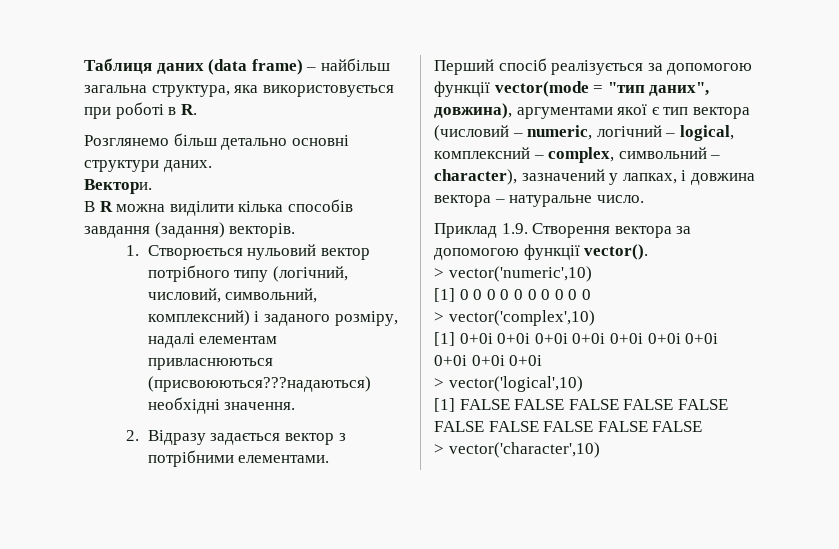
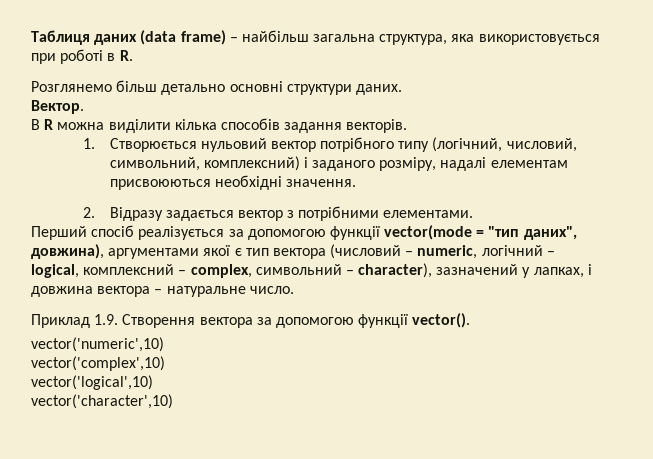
[84,179,152,194] Вектори. -> [31,100,84,114] Вектор.
[84,222,225,238] завдання (задання) -> [284,122,343,133] задання
[147,358,273,370] [147,376,371,392] привласнюються (присвоюються???надаються) -> [109,179,211,190] присвоюються
[434,268,444,278] > -> (471, 320) none
[434,288,591,302] [434,310,595,326] [434,332,719,346] [434,355,543,366] [434,376,583,392] [434,398,728,412] [434,421,703,432] [434,444,444,454] [1] 0 0 0 0 0 0 0 0 0 0 // > vector('complex',10) // [1] 0+0i 0+0i 0+0i 0+0i 0+0i 0+0i 0+0i 0+0i 0+0i 0+0i // > vector('logical',10) // [1] FALSE FALSE FALSE FALSE FALSE FALSE FALSE FALSE FALSE FALSE // > -> [31,356,165,371] [31,375,153,390] vector('complex',10) // vector('logical',10) //

